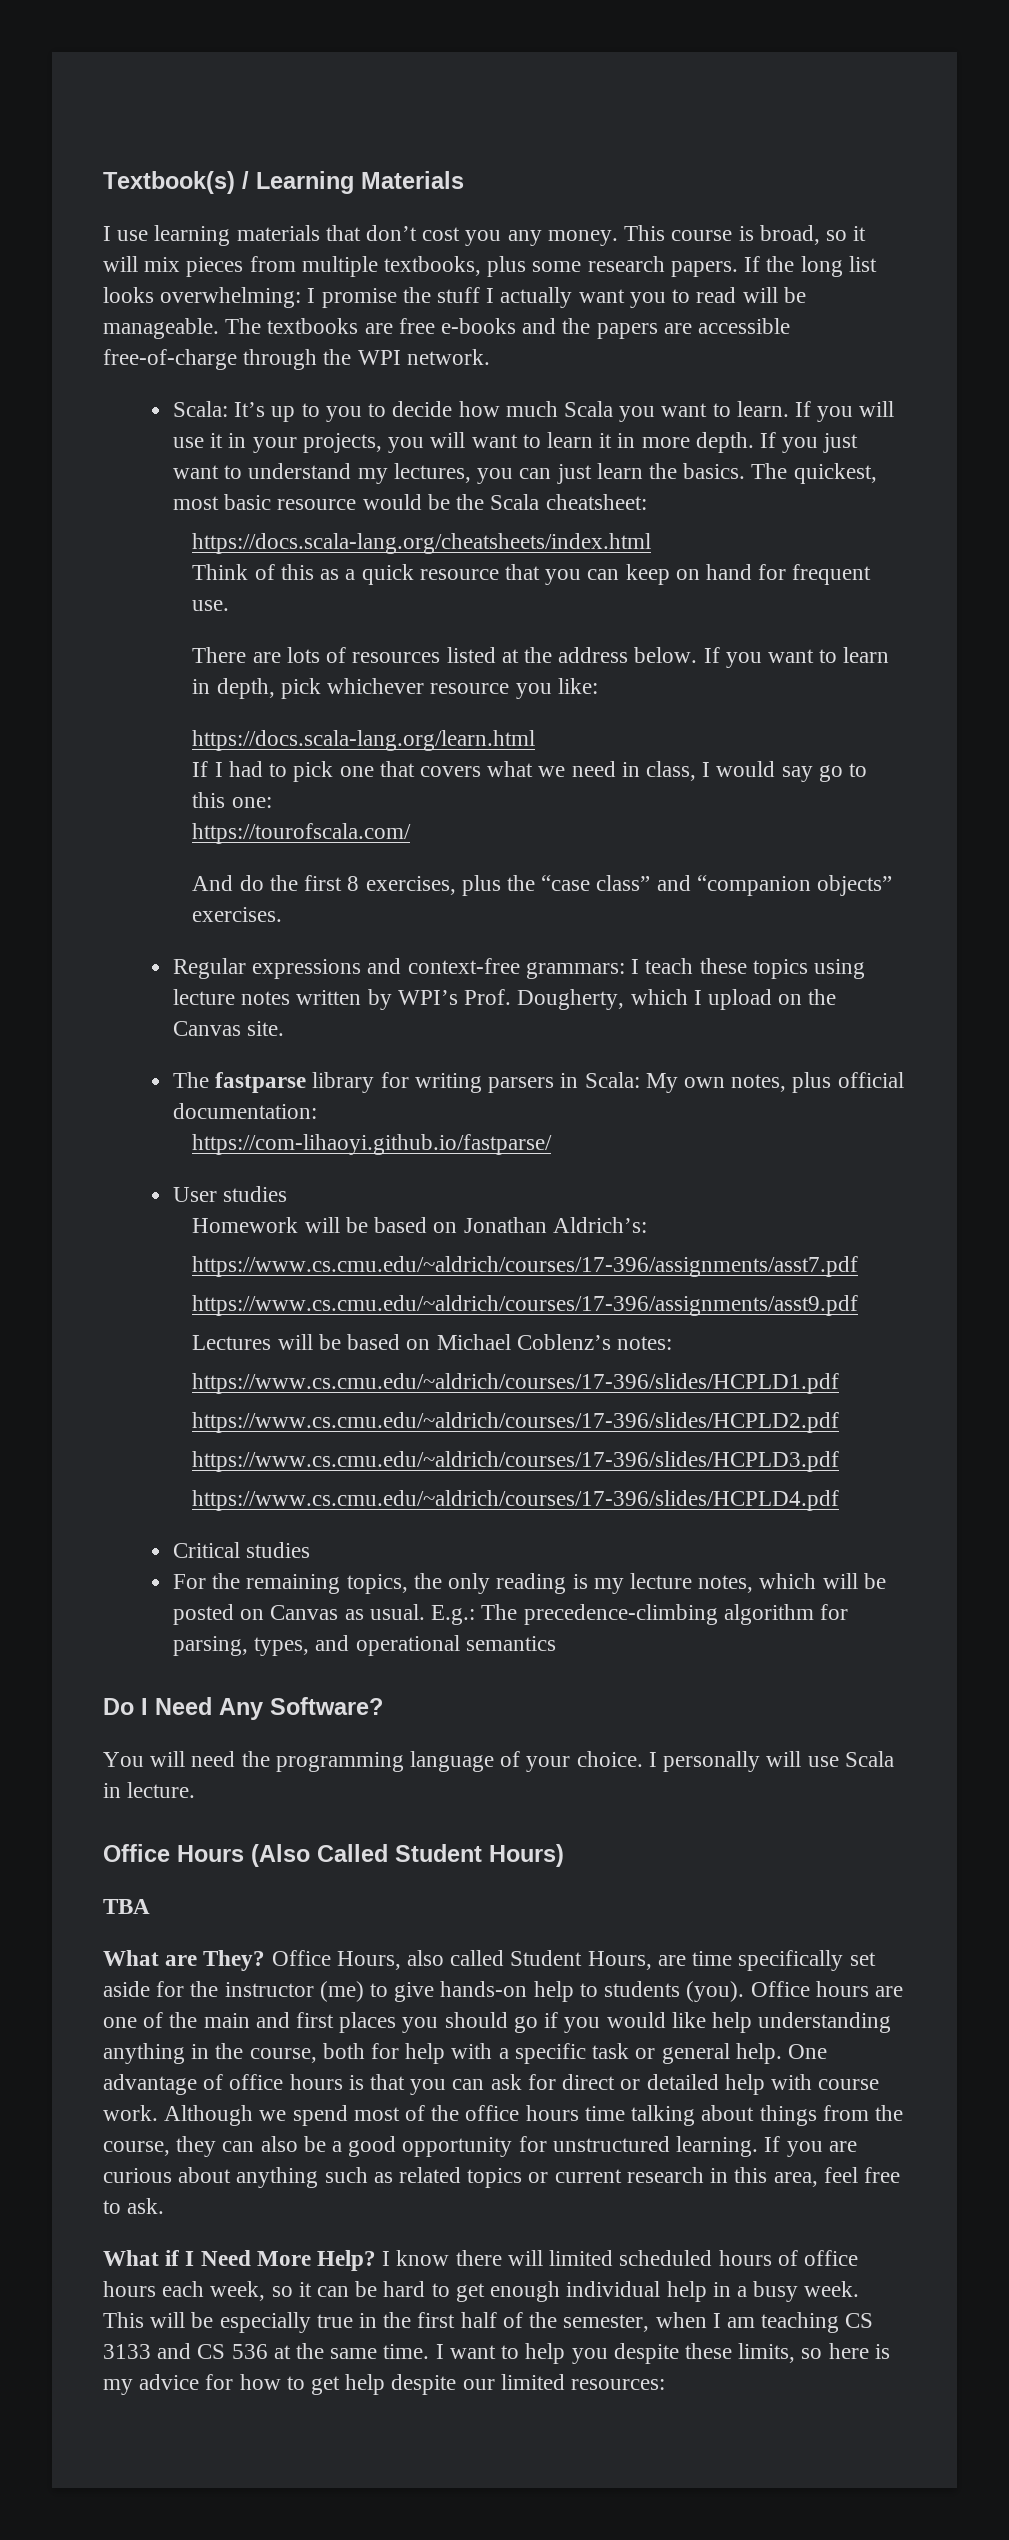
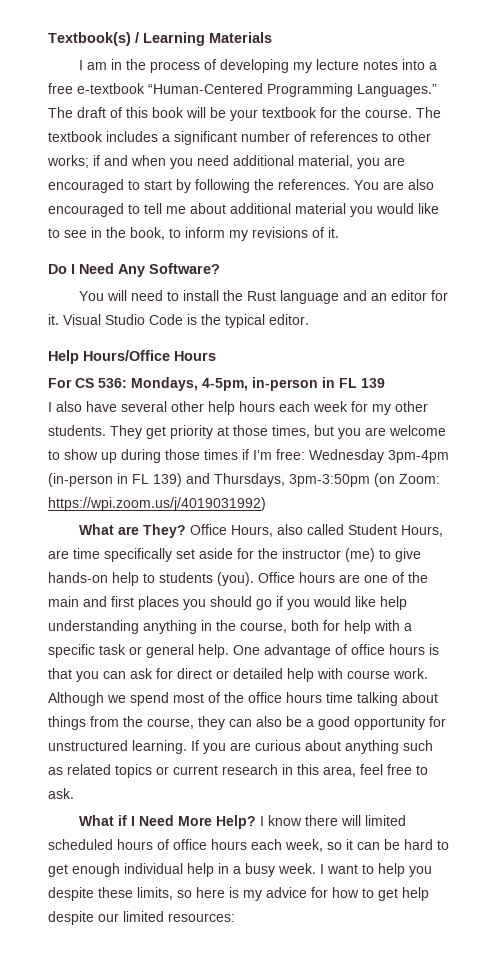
[117,225,867,246] [103,256,877,277] [103,287,806,308] [103,318,791,339] [103,349,490,370] [173,401,895,422] [173,432,859,453] [173,463,877,484] [173,494,647,510] [192,533,652,554] [192,564,872,585] [192,600,230,611] [192,647,890,668] [192,678,598,699] [192,730,536,751] [192,761,868,782] [192,792,272,808] [192,823,412,844] [192,875,893,896] [192,907,283,922] [173,958,865,979] [173,989,837,1010] [173,1021,285,1036] [173,1072,904,1093] [173,1103,318,1119] [192,1134,553,1155] [173,1186,288,1202] [192,1217,647,1233] [192,1256,859,1277] [192,1295,859,1316] [192,1334,672,1350] [192,1373,840,1394] [192,1412,840,1433] [192,1451,840,1472] [192,1490,840,1511] [173,1542,311,1558] [173,1573,886,1594] [173,1604,848,1625] [173,1635,556,1656] use learning materials that don’t cost you any money. This course is broad, so it will mix pieces from multiple textbooks, plus some research papers. If the long list looks overwhelming: I promise the stuff I actually want you to read will be manageable. The textbooks are free e-books and the papers are accessible free-of-charge through the WPI network. // Scala: It’s up to you to decide how much Scala you want to learn. If you will use it in your projects, you will want to learn it in more depth. If you just want to understand my lectures, you can just learn the basics. The quickest, most basic resource would be the Scala cheatsheet: // https://docs.scala-lang.org/cheatsheets/index.html // Think of this as a quick resource that you can keep on hand for frequent use. // There are lots of resources listed at the address below. If you want to learn in depth, pick whichever resource you like: // https://docs.scala-lang.org/learn.html // If I had to pick one that covers what we need in class, I would say go to this one: // https://tourofscala.com/ // And do the first 8 exercises, plus the “case class” and “companion objects” exercises. // Regular expressions and context-free grammars: I teach these topics using lecture notes written by WPI’s Prof. Dougherty, which I upload on the Canvas site. // The fastparse library for writing parsers in Scala: My own notes, plus official documentation: // https://com-lihaoyi.github.io/fastparse/ // User studies // Homework will be based on Jonathan Aldrich’s: // https://www.cs.cmu.edu/~aldrich/courses/17-396/assignments/asst7.pdf // https://www.cs.cmu.edu/~aldrich/courses/17-396/assignments/asst9.pdf // Lectures will be based on Michael Coblenz’s notes: // https://www.cs.cmu.edu/~aldrich/courses/17-396/slides/HCPLD1.pdf // https://www.cs.cmu.edu/~aldrich/courses/17-396/slides/HCPLD2.pdf // https://www.cs.cmu.edu/~aldrich/courses/17-396/slides/HCPLD3.pdf // https://www.cs.cmu.edu/~aldrich/courses/17-396/slides/HCPLD4.pdf // Critical studies // For the remaining topics, the only reading is my lecture notes, which will be posted on Canvas as usual. E.g.: The precedence-climbing algorithm for parsing, types, and operational semantics -> [87,59,438,73] [48,83,437,97] [48,107,441,121] [48,131,431,145] [47,155,405,169] [48,179,434,193] [48,203,439,217] [48,227,339,241] am in the process of developing my lecture notes into a free e-textbook “Human-Centered Programming Languages.” The draft of this book will be your textbook for the course. The textbook includes a significant number of references to other works; if and when you need additional material, you are encouraged to start by following the references. You are also encouraged to tell me about additional material you would like to see in the book, to inform my revisions of it.
[241,1751,894,1772] [103,1782,196,1798] [103,1844,564,1867] [103,1899,150,1914] the programming language of your choice. I personally will use Scala in lecture. // Office Hours (Also Called Student Hours) // TBA -> [167,290,449,304] [48,314,309,328] [48,350,216,364] [48,377,385,391] [48,401,428,415] [48,425,446,439] [48,449,449,463] [48,473,440,487] [48,497,266,511] to install the Rust language and an editor for it. Visual Studio Code is the typical editor. // Help Hours/Office Hours // For CS 536: Mondays, 4-5pm, in-person in FL 139 // I also have several other help hours each week for my other students. They get priority at those times, but you are welcome to show up during those times if I’m free: Wednesday 3pm-4pm (in-person in FL 139) and Thursdays, 3pm-3:50pm (on Zoom: https://wpi.zoom.us/j/4019031992)
[103,2312,874,2333] [103,2343,430,2359] This will be especially true in the first half of the semester, when I am teaching CS 3133 and CS 536 at the same time. -> (316, 868) none

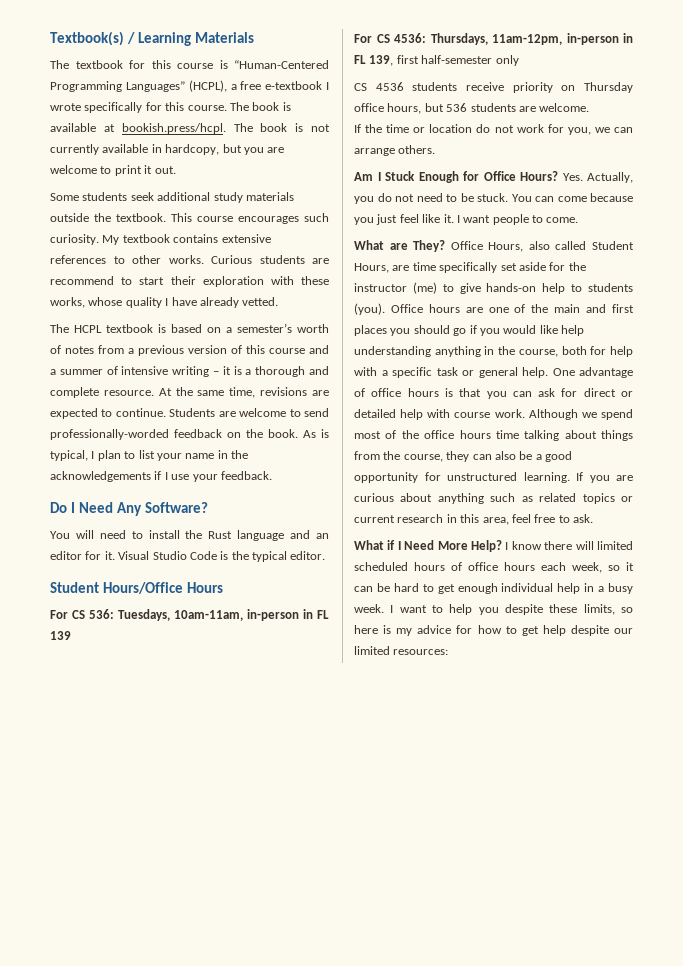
[79,59,438,73] [48,83,437,97] [48,107,441,121] [48,131,431,145] [47,155,405,169] [48,179,434,193] [48,203,439,217] [48,227,339,241] I am in the process of developing my lecture notes into a free e-textbook “Human-Centered Programming Languages.” The draft of this book will be your textbook for the course. The textbook includes a significant number of references to other works; if and when you need additional material, you are encouraged to start by following the references. You are also encouraged to tell me about additional material you would like to see in the book, to inform my revisions of it. -> [50,60,329,69] [50,80,329,92] [50,102,291,113] [50,123,331,134] [50,144,285,155] [50,165,176,176] [50,192,294,203] [50,213,329,224] [50,234,271,245] [50,255,329,264] [50,276,329,287] [50,297,279,308] [50,323,329,333] [50,345,329,356] [50,366,330,377] [50,387,329,398] [50,408,329,419] [50,429,329,440] [50,450,248,461] [50,471,272,482] The textbook for this course is “Human-Centered Programming Languages” (HCPL), a free e-textbook I wrote specifically for this course. The book is available at bookish.press/hcpl. The book is not currently available in hardcopy, but you are welcome to print it out. // Some students seek additional study materials outside the textbook. This course encourages such curiosity. My textbook contains extensive references to other works. Curious students are recommend to start their exploration with these works, whose quality I have already vetted. // The HCPL textbook is based on a semester’s worth of notes from a previous version of this course and a summer of intensive writing – it is a thorough and complete resource. At the same time, revisions are expected to continue. Students are welcome to send professionally-worded feedback on the book. As is typical, I plan to list your name in the acknowledgements if I use your feedback.
[48,350,79,364] Help -> [50,582,99,593] Student
[131,377,248,391] Mondays, 4-5pm, -> [118,609,243,621] Tuesdays, 10am-11am,
[48,401,428,415] [48,425,446,439] [48,449,449,463] [48,473,440,487] [48,497,266,511] I also have several other help hours each week for my other students. They get priority at those times, but you are welcome to show up during those times if I’m free: Wednesday 3pm-4pm (in-person in FL 139) and Thursdays, 3pm-3:50pm (on Zoom: https://wpi.zoom.us/j/4019031992) -> [354,33,633,45] [354,55,519,66] [354,82,633,93] [354,103,590,114] [354,124,633,135] [354,145,436,156] [354,171,633,183] [354,193,633,204] [354,214,579,225] For CS 4536: Thursdays, 11am-12pm, in-person in FL 139, first half-semester only // CS 4536 students receive priority on Thursday office hours, but 536 students are welcome. // If the time or location do not work for you, we can arrange others. // Am I Stuck Enough for Office Hours? Yes. Actually, you do not need to be stuck. You can come because you just feel like it. I want people to come.

